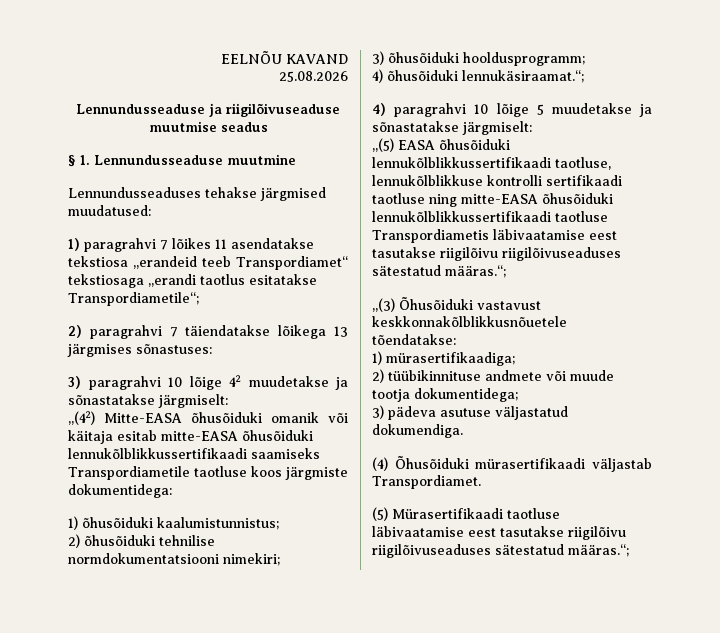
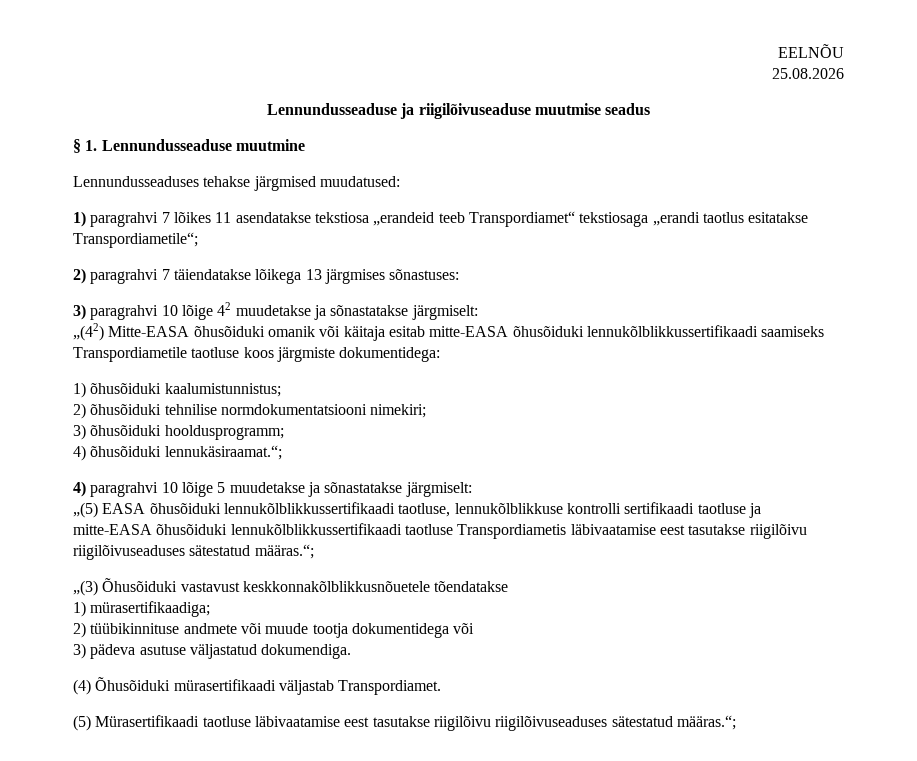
[286,54,348,64] KAVAND -> (844, 51) none
[429,194,457,207] ning -> [748,503,761,518] ja
[372,334,456,345] tõendatakse: -> [434,581,509,592] tõendatakse
[414,388,518,402] dokumentidega; -> [351,623,475,638] dokumentidega või

